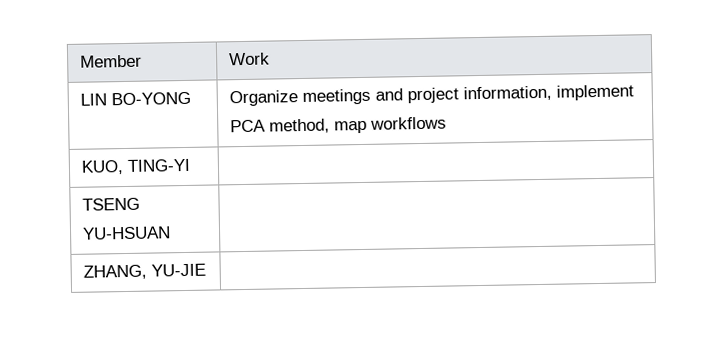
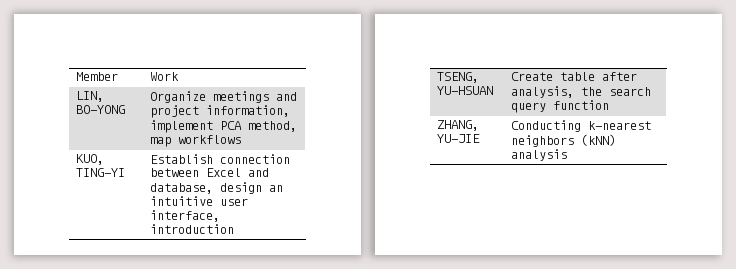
[80,93,108,106] LIN -> [75,91,104,102] LIN,
[82,197,141,211] [82,226,172,240] [83,263,207,280] // TSENG YU-HSUAN | // ZHANG, YU-JIE | -> [149,154,290,164] [149,168,269,177] [149,182,283,194] [149,196,248,206] [149,210,220,222] [149,224,234,234] [436,72,479,83] [436,86,493,95] [510,72,637,81] [510,86,651,98] [510,100,609,113] [436,120,479,131] [436,134,480,143] [510,120,651,132] [510,134,616,147] [510,149,567,161] Establish connection between Excel and database, design an intuitive user interface, introduction // TSENG, YU-HSUAN | Create table after analysis, the search query function // ZHANG, YU-JIE | Conducting k-nearest neighbors (kNN) analysis

